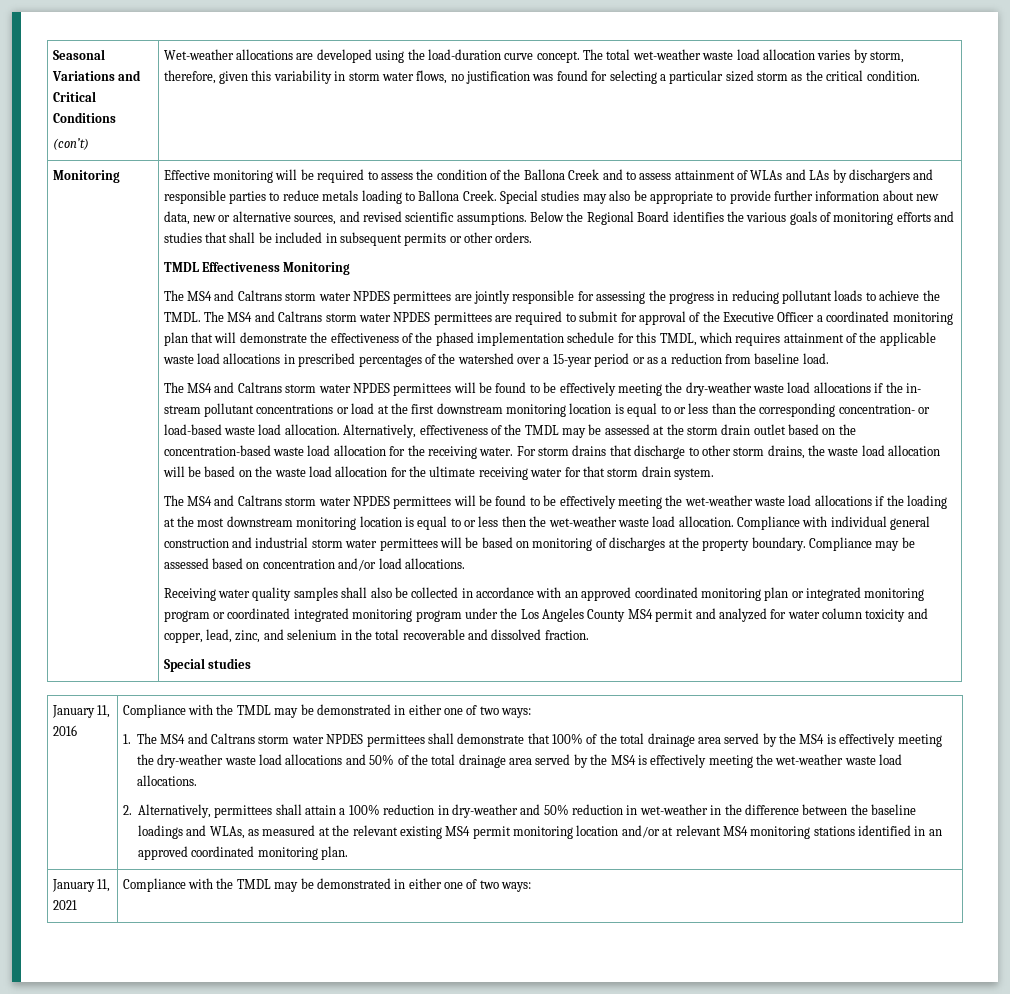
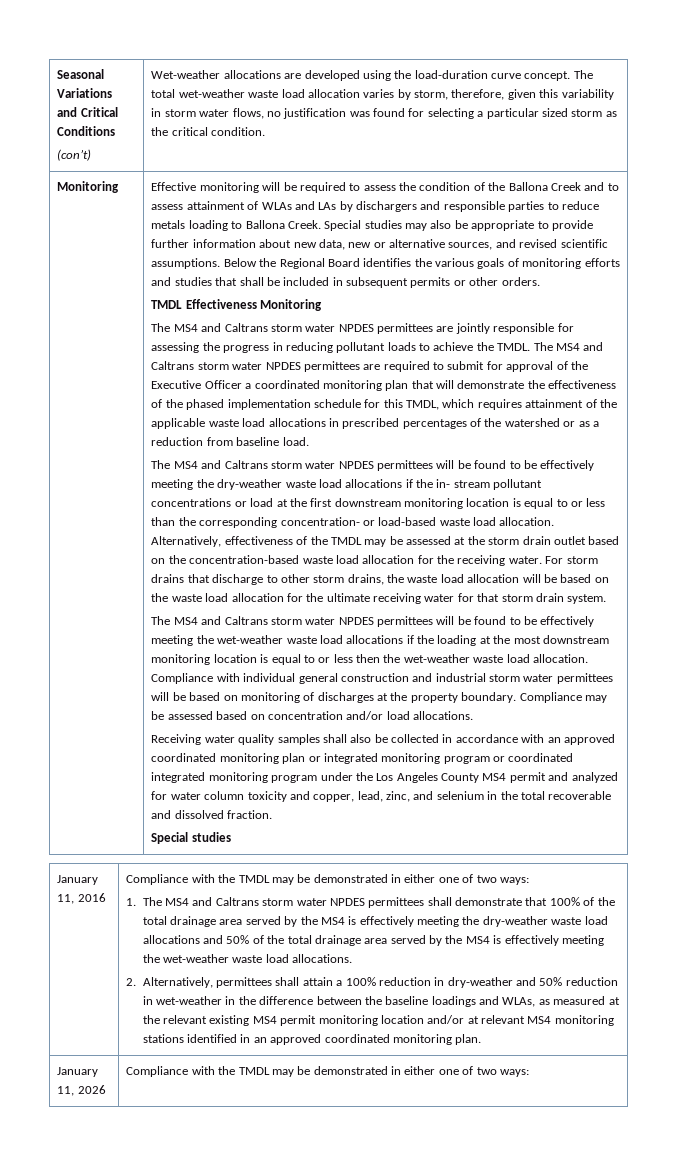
[517,353,630,367] over a 15-year period -> (560, 422) none
[52,900,77,910] 2021 -> [77,1085,106,1094] 2026

